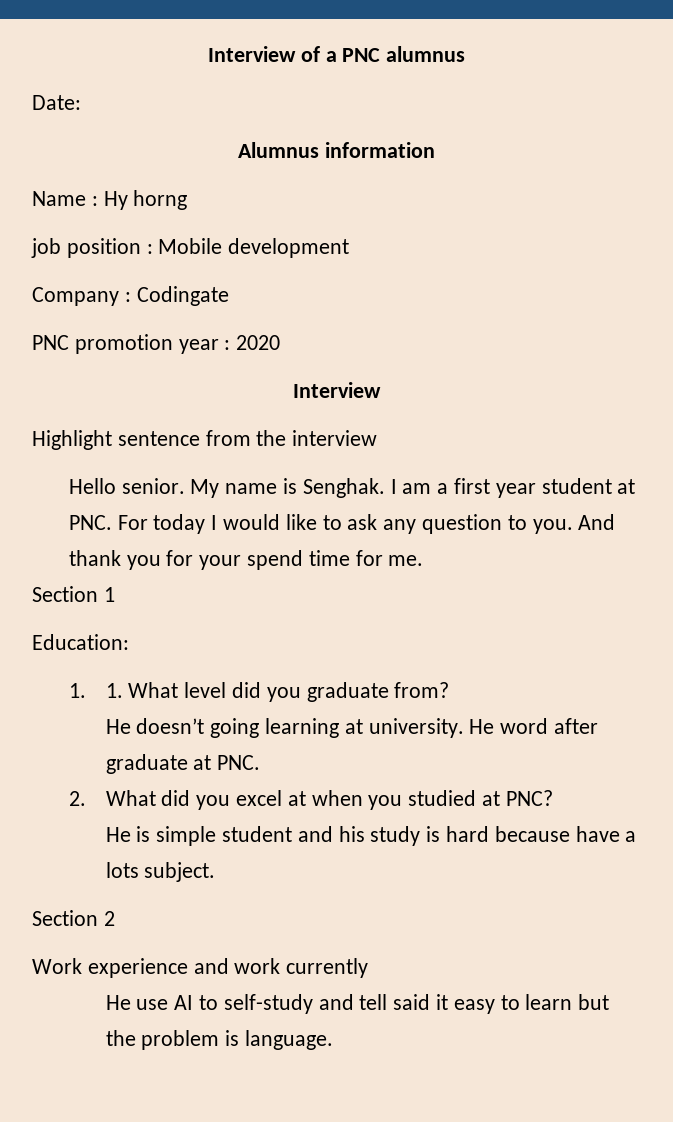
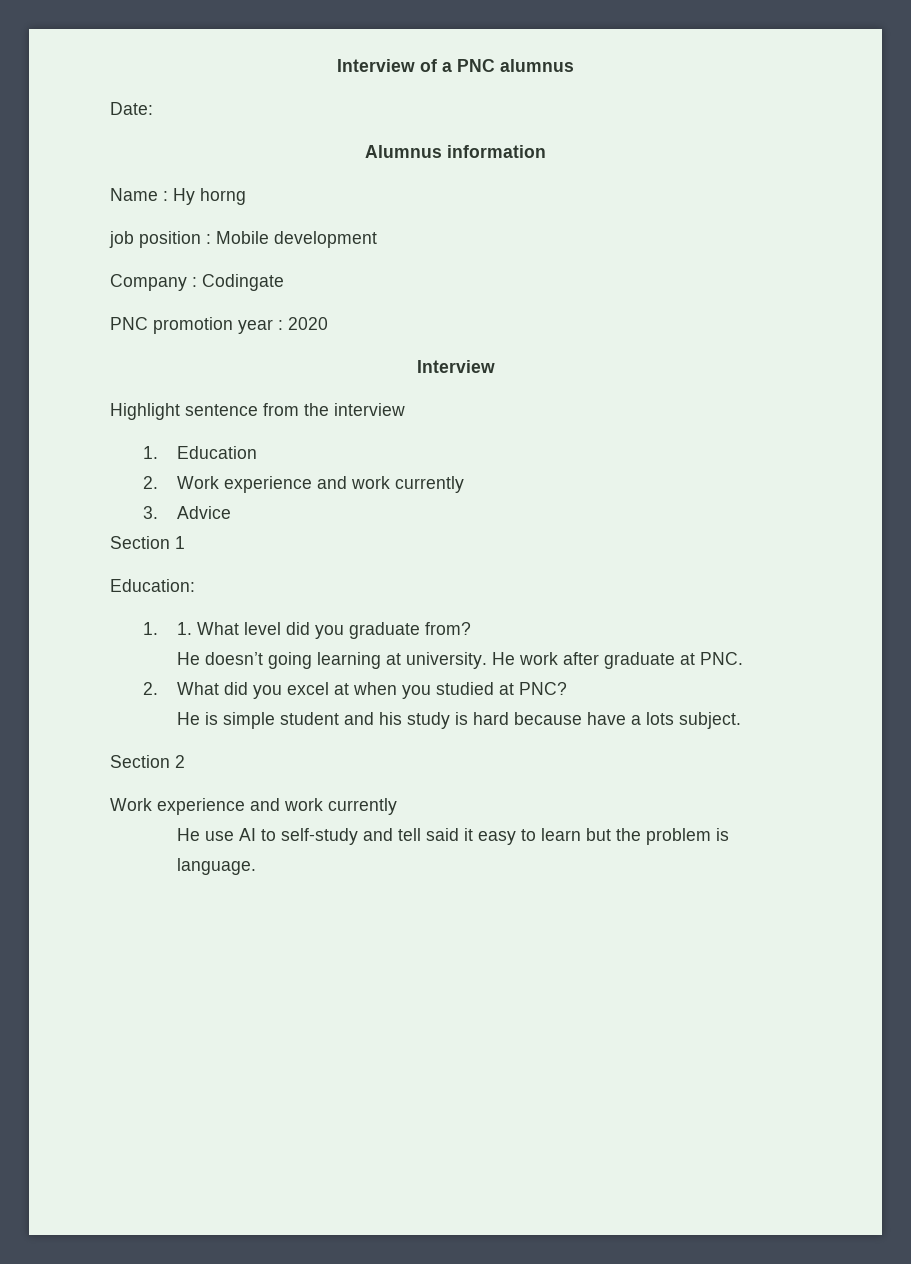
[68,478,636,498] [68,514,616,534] [68,550,424,570] Hello senior. My name is Senghak. I am a first year student at PNC. For today I would like to ask any question to you. And thank you for your spend time for me. -> [143,446,257,459] [143,476,464,493] [143,506,231,519] 1. Education // 2. Work experience and work currently // 3. Advice
[500,718,549,734] word -> [518,652,558,665] work

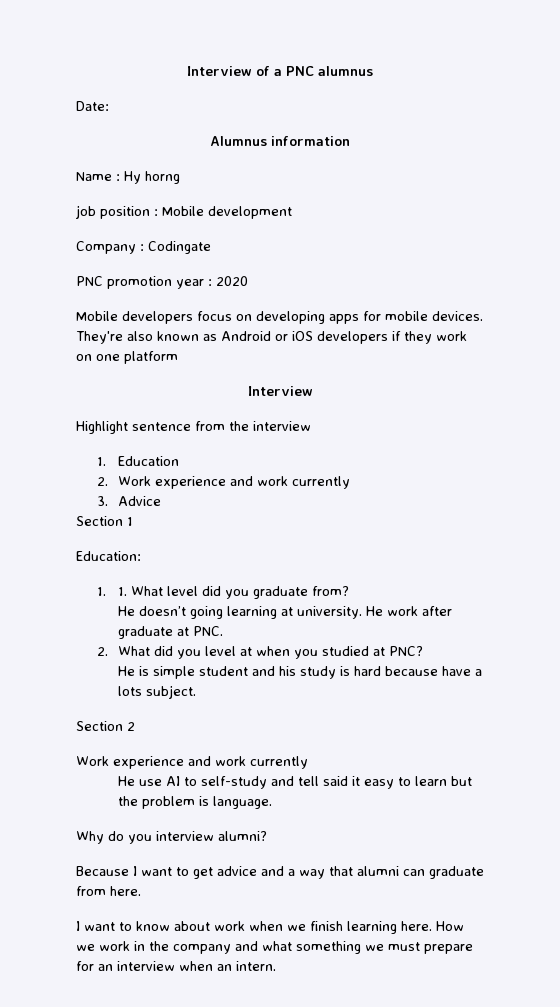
(328, 323) none -> [76,311,483,324] [76,331,467,344] [76,351,178,364] // Mobile developers focus on developing apps for mobile devices. They're also known as Android or iOS developers if they work on one platform
[286,682,329,695] excel -> [205,646,237,656] level
(256, 866) none -> [76,831,267,844] [76,866,484,879] [76,886,141,896] [76,921,464,934] [76,941,473,954] [76,961,276,971] // Why do you interview alumni? // Because I want to get advice and a way that alumni can graduate from here. // I want to know about work when we finish learning here. How we work in the company and what something we must prepare for an interview when an intern.

